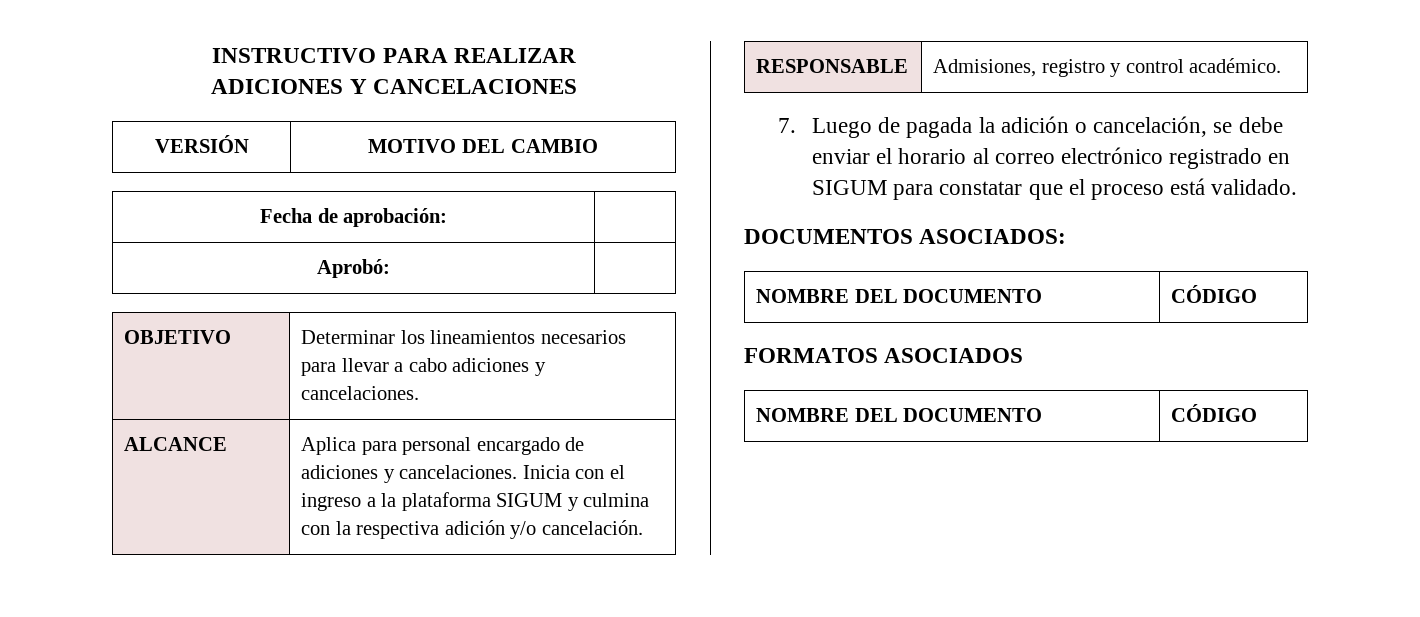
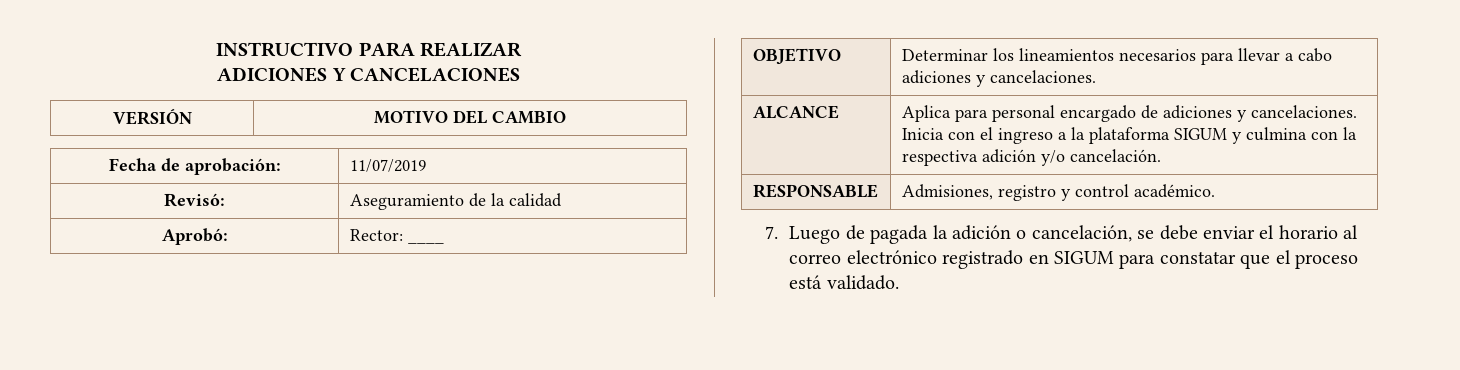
(448, 217) none -> [349,159,426,172] [164,193,225,207] [349,193,562,210] 11/07/2019 // Revisó: | Aseguramiento de la calidad
(390, 268) none -> [349,229,403,241] [407,241,444,244] Rector: ____
[744,229,1067,244] [756,289,1043,303] [1171,285,1258,303] [744,348,1024,363] [756,408,1043,422] [1171,404,1258,422] // DOCUMENTOS ASOCIADOS: // NOMBRE DEL DOCUMENTO | CÓDIGO // FORMATOS ASOCIADOS // NOMBRE DEL DOCUMENTO | CÓDIGO -> (899, 282) none

